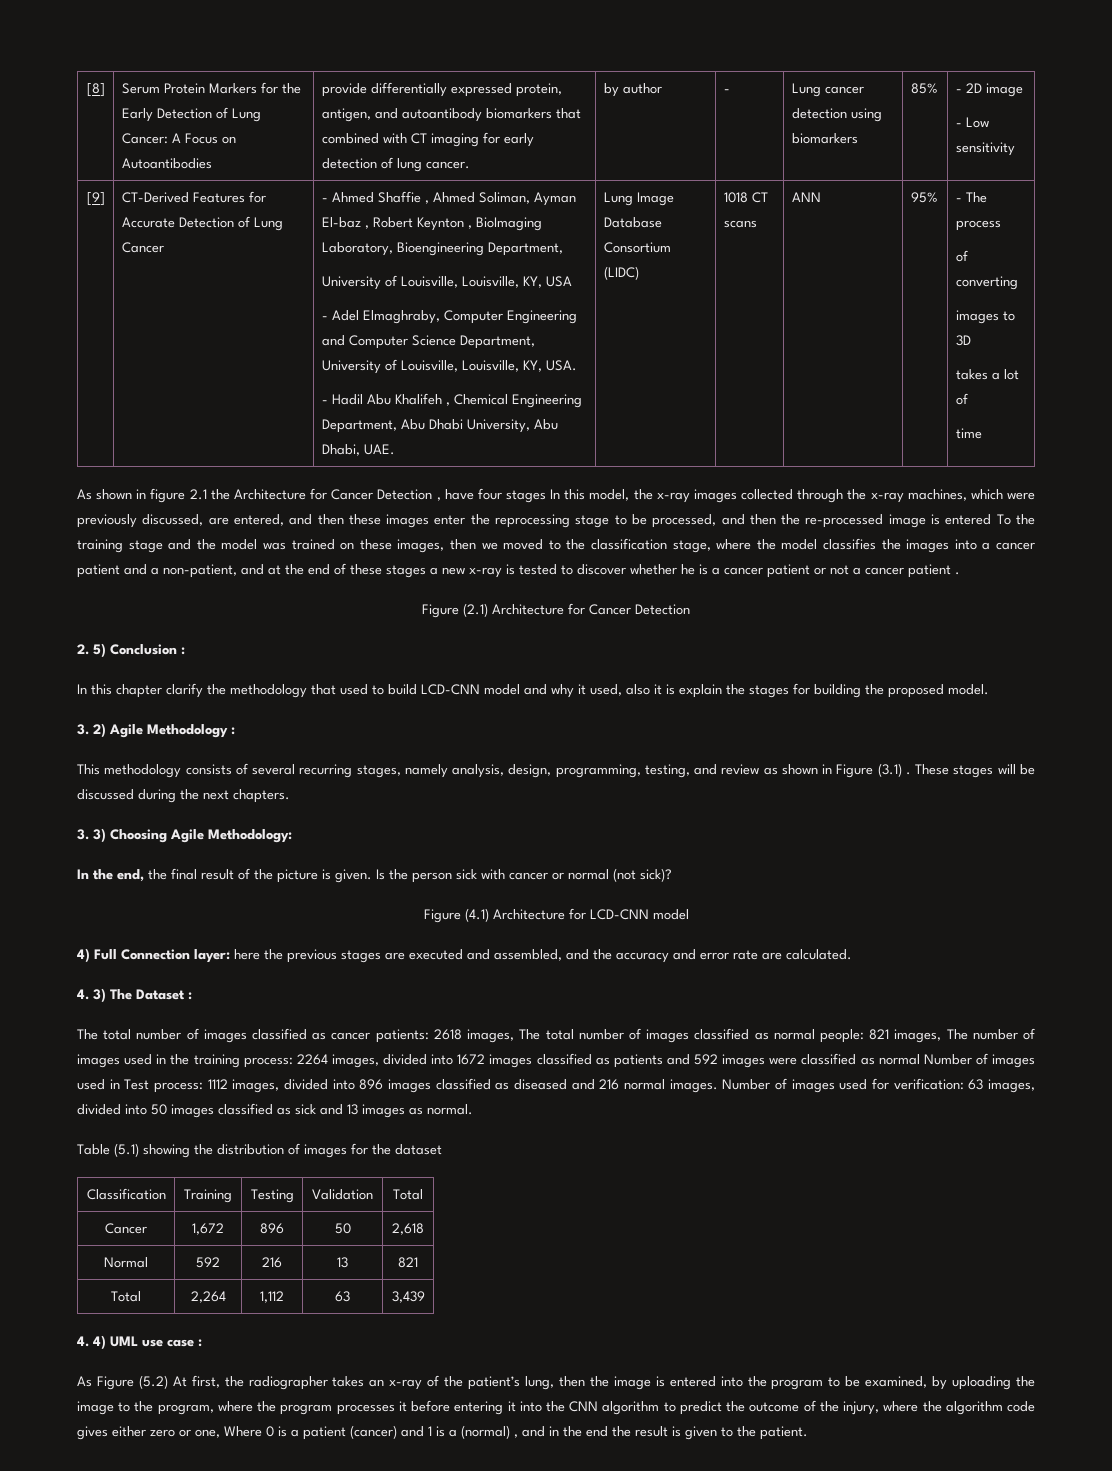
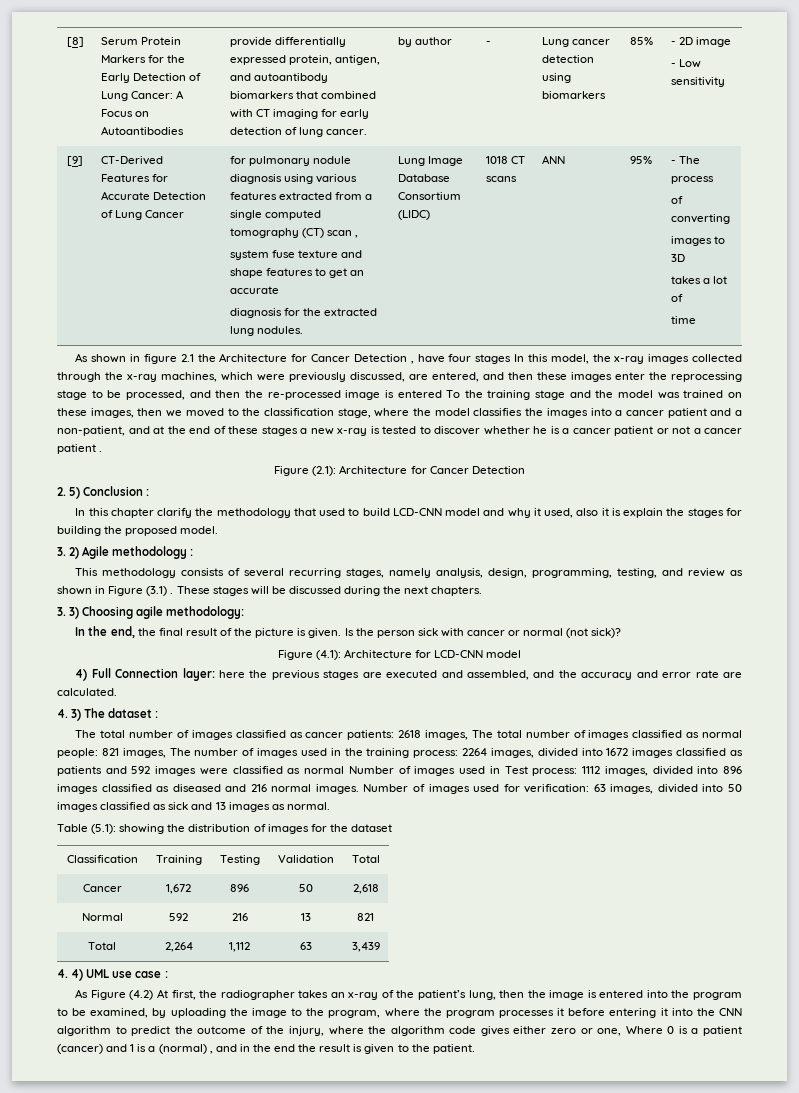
[321,191,576,206] [321,217,542,231] [321,242,563,256] [321,275,572,290] [321,310,577,324] [321,335,535,349] [321,359,577,374] [321,393,582,408] [321,419,558,433] [321,444,395,456] - Ahmed Shaffie , Ahmed Soliman, Ayman El-baz , Robert Keynton , BioImaging Laboratory, Bioengineering Department, // University of Louisville, Louisville, KY, USA // - Adel Elmaghraby, Computer Engineering and Computer Science Department, University of Louisville, Louisville, KY, USA. // - Hadil Abu Khalifeh , Chemical Engineering Department, Abu Dhabi University, Abu Dhabi, UAE. -> [229,156,351,166] [229,174,357,184] [229,192,372,200] [229,210,321,220] [229,228,358,238] [229,250,362,260] [229,268,364,278] [229,286,279,294] [229,308,377,318] [229,326,303,336] for pulmonary nodule diagnosis using various features extracted from a single computed tomography (CT) scan , // system fuse texture and shape features to get an accurate // diagnosis for the extracted lung nodules.
[463,603,488,617] (2.1) -> [312,466,337,476] (2.1):
[147,724,228,738] Methodology -> [112,546,188,559] methodology
[170,829,292,843] Agile Methodology: -> [136,606,245,619] agile methodology:
[464,908,489,922] (4.1) -> [315,650,341,660] (4.1):
[136,989,185,1000] Dataset -> [108,708,153,718] dataset
[114,1143,139,1157] (5.1) -> [91,824,117,834] (5.1):
[138,1375,168,1389] (5.2) -> [129,990,154,1000] (4.2)

